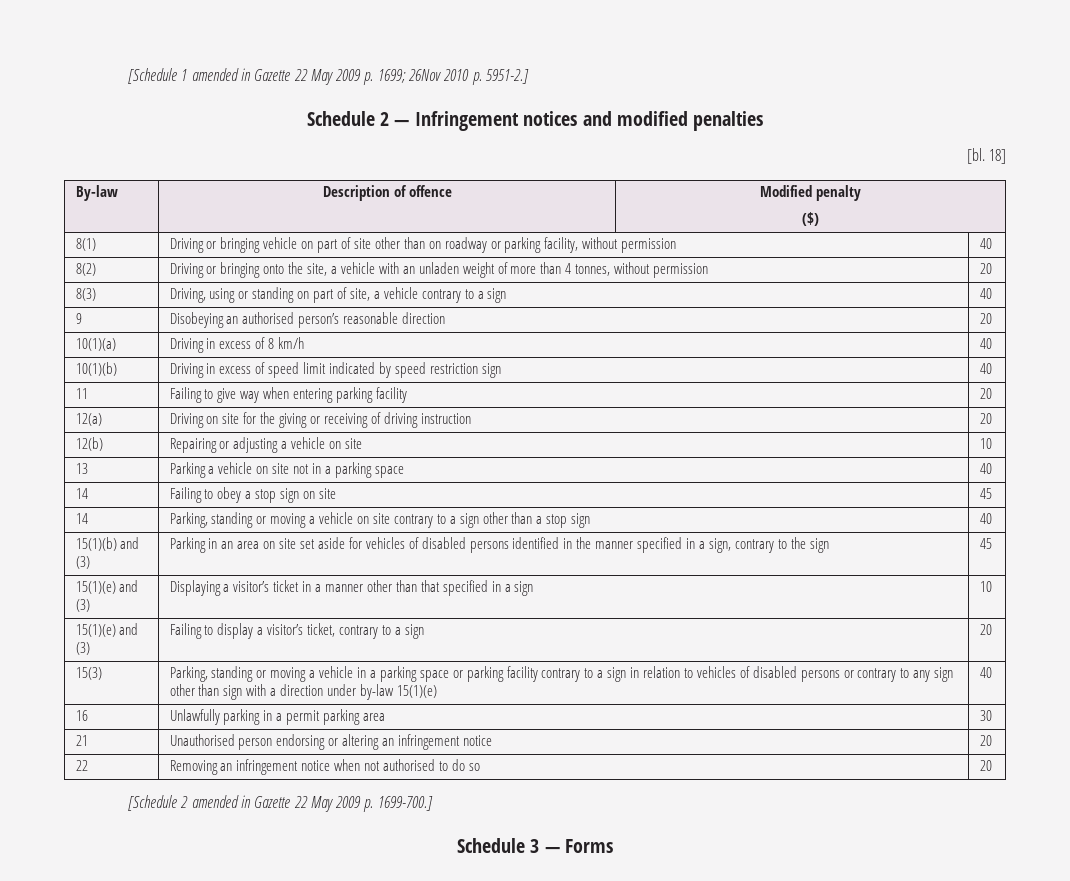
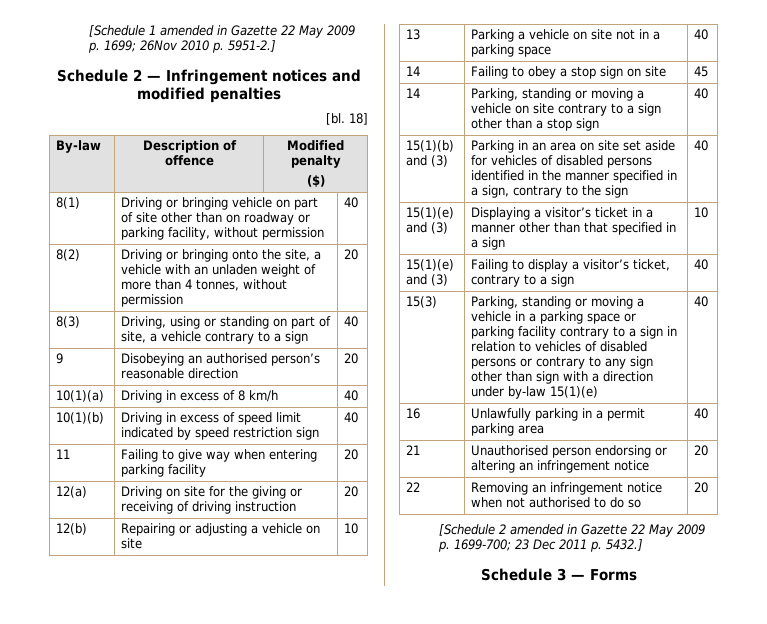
[979,538,992,549] 45 -> [694,140,709,151] 40
[979,624,992,635] 20 -> [694,259,709,270] 40
[979,710,992,721] 30 -> [694,408,709,419] 40
[377,796,433,811] 1699-700.] -> [454,539,644,552] 1699-700; 23 Dec 2011 p. 5432.]

